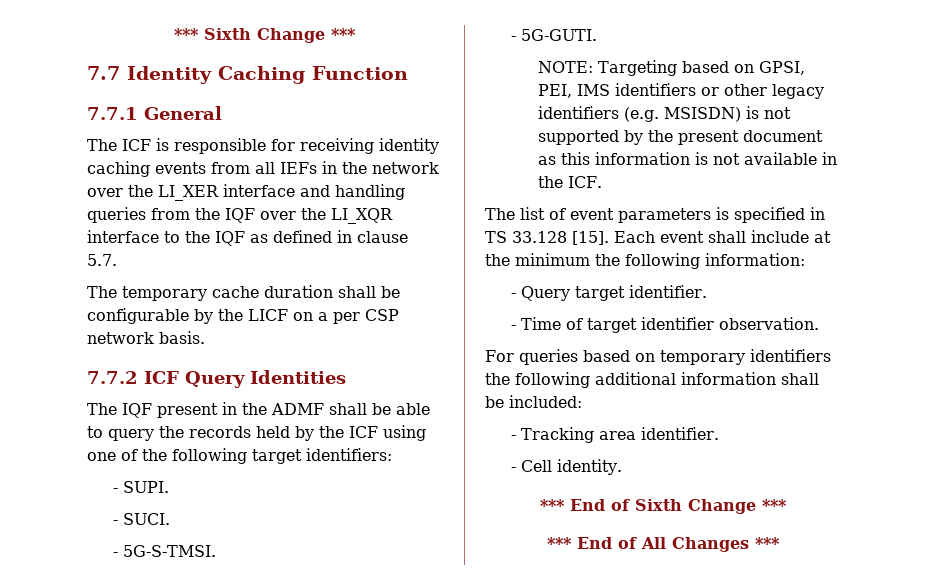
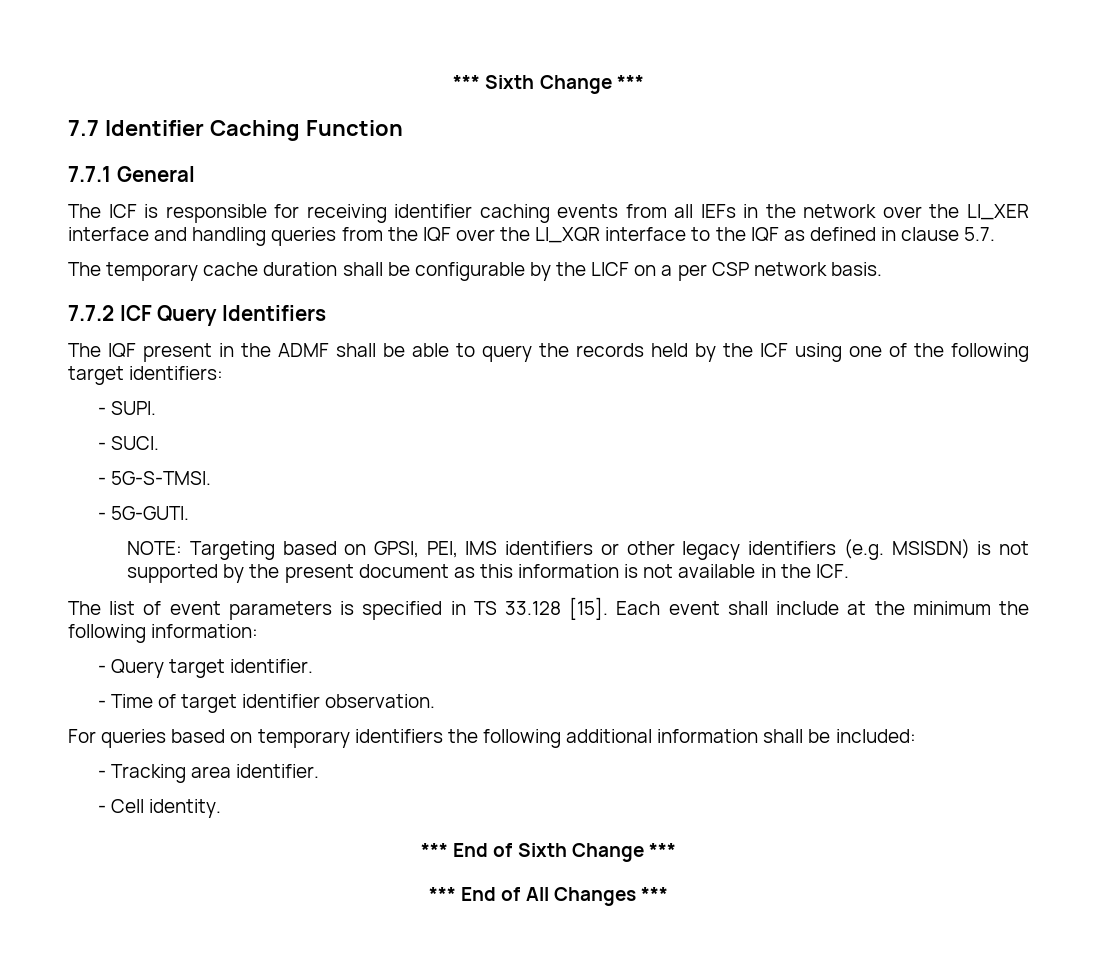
[127,66,212,84] Identity -> [104,120,204,136] Identifier
[379,138,439,154] identity -> [394,204,473,218] identifier
[250,370,346,384] Identities -> [221,305,326,321] Identifiers

